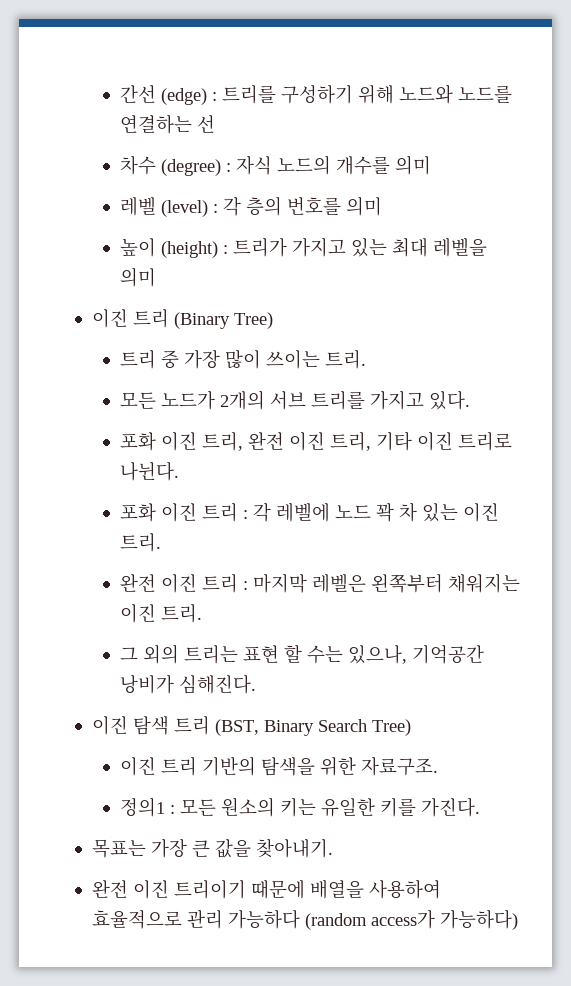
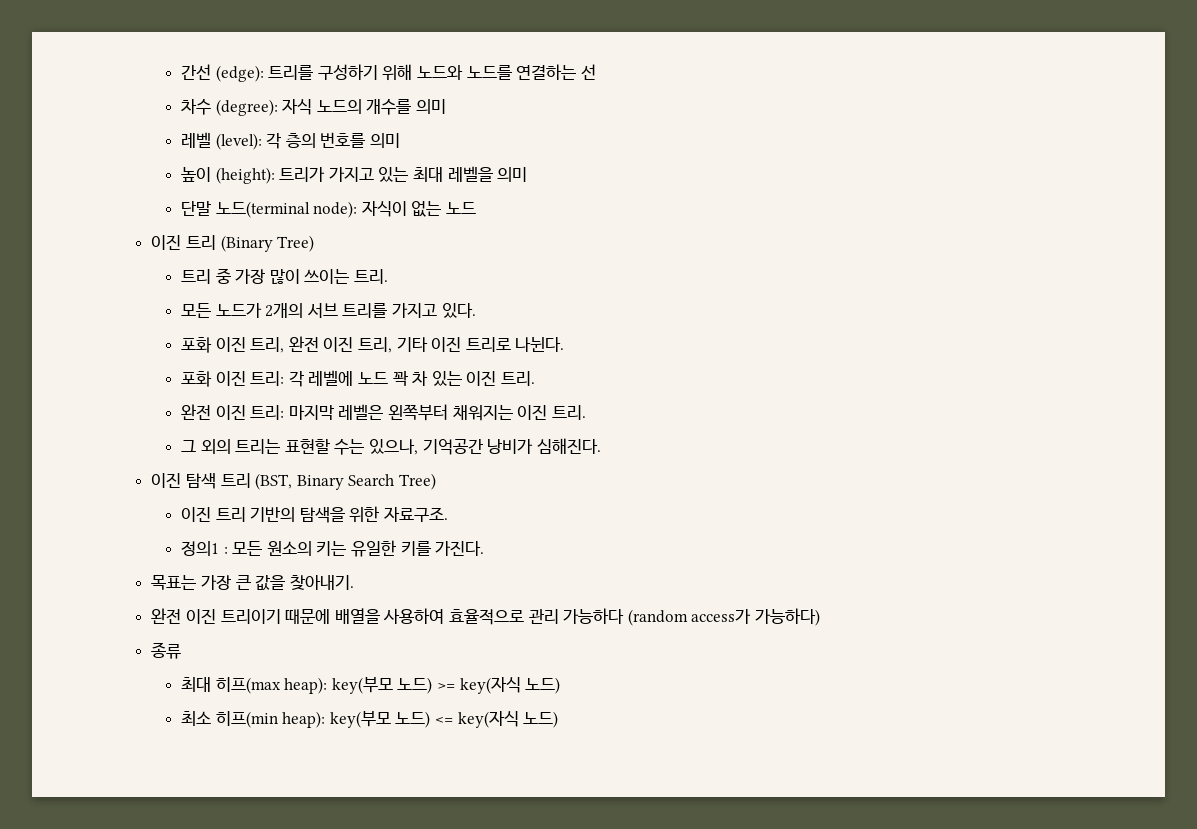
[161,88,218,105] (edge) : -> [215,65,264,82] (edge):
[161,159,232,176] (degree) : -> [215,99,278,116] (degree):
[161,200,219,217] (level) : -> [215,133,262,150] (level):
[161,241,229,258] (height) : -> [215,167,275,184] (height):
(157, 277) none -> [181,201,476,218] // 단말 노드(terminal node): 자식이 없는 노드
[202,503,249,522] 트리 : -> [250,371,285,386] 트리:
[202,574,249,593] 트리 : -> [250,405,285,420] 트리:
[243,645,303,663] 표현 할 -> [284,438,330,454] 표현할
(518, 919) none -> [151,642,182,659] [181,677,561,694] [181,711,559,728] // 종류 // 최대 히프(max heap): key(부모 노드) >= key(자식 노드) // 최소 히프(min heap): key(부모 노드) <= key(자식 노드)

